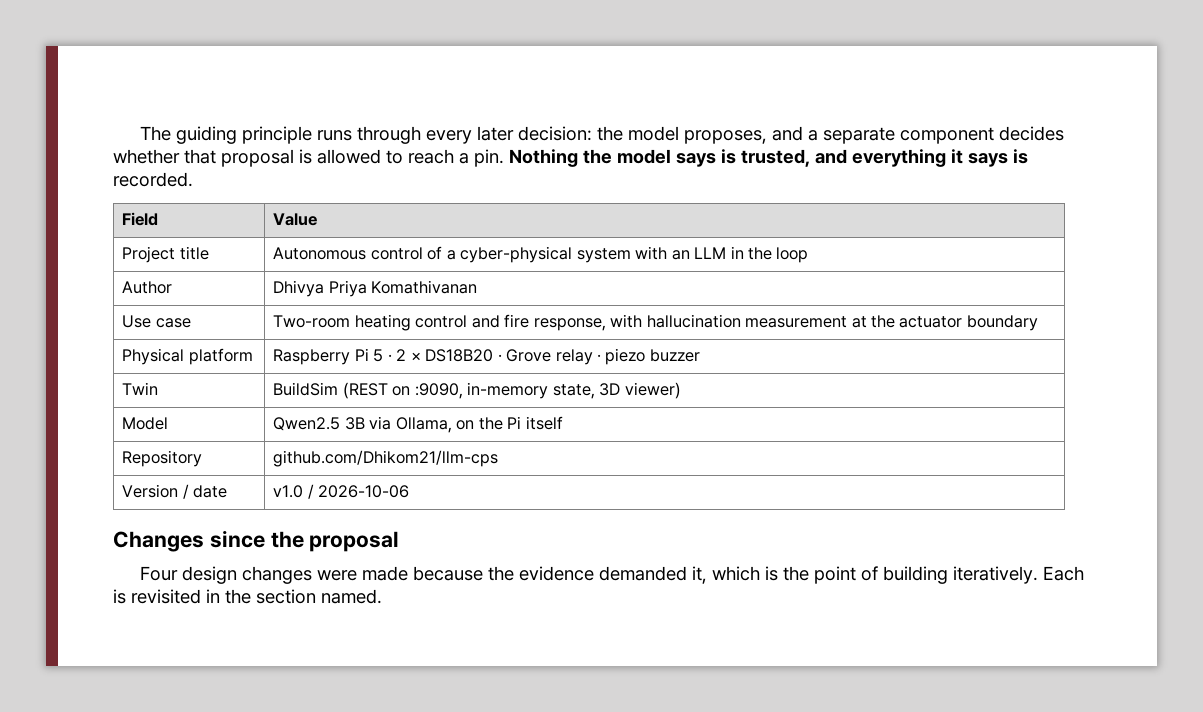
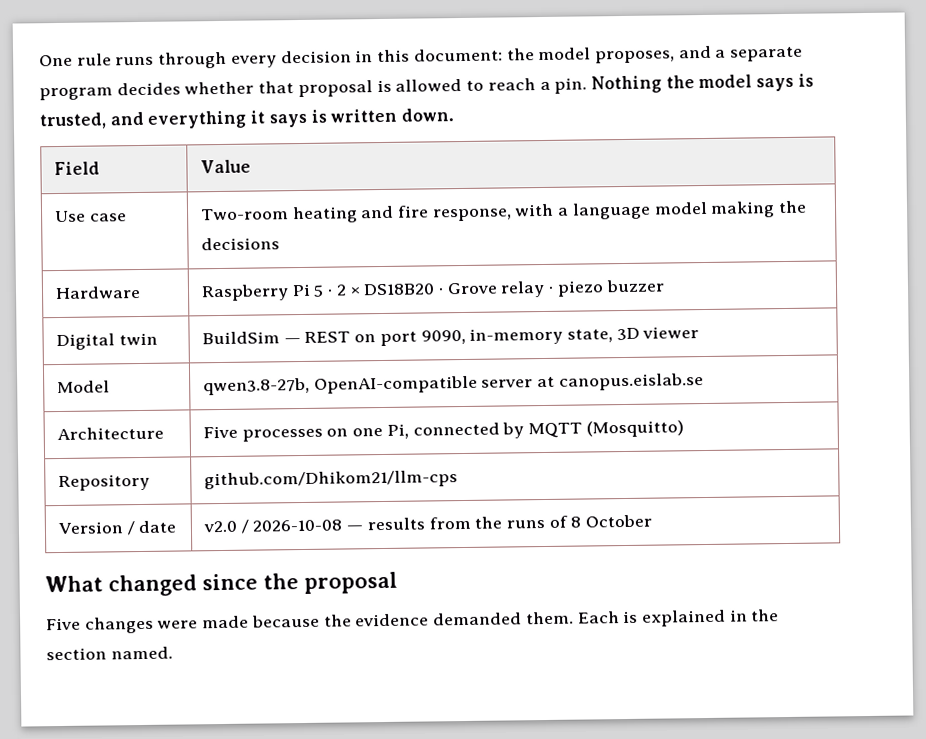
[140,126,593,144] The guiding principle runs through every later decision: -> [39,48,503,69] One rule runs through every decision in this document:
[900,127,995,144] component -> [39,87,113,101] program
[113,172,193,187] recorded. -> [330,108,455,123] written down.
[122,246,209,263] [273,246,809,263] [122,281,173,294] [273,280,478,297] // Project title | Autonomous control of a cyber-physical system with an LLM in the loop // Author | Dhivya Priya Komathivanan -> (251, 166) none
[415,315,468,328] control -> (358, 215) none
[646,314,1038,331] [122,348,253,365] hallucination measurement at the actuator boundary // Physical platform -> [558,200,808,220] [200,237,280,251] [54,285,141,300] a language model making the decisions // Hardware
[122,382,159,395] Twin -> [55,332,158,351] Digital twin
[342,382,463,399] (REST on :9090, -> [283,329,466,347] — REST on port 9090,
[624,382,681,399] viewer) -> [642,326,700,339] viewer
[273,416,563,433] Qwen2.5 3B via Ollama, on the Pi itself -> [202,373,704,396] [56,426,164,441] [202,420,684,442] qwen3.8-27b, OpenAI-compatible server at canopus.eislab.se // Architecture | Five processes on one Pi, connected by MQTT (Mosquitto)
[273,484,410,499] [113,531,204,552] v1.0 / 2026-10-06 // Changes -> [202,514,653,534] [45,574,197,597] v2.0 / 2026-10-08 — results from the runs of 8 October // What changed
[140,566,238,584] Four design -> [46,617,81,631] Five
[692,566,1039,584] it, which is the point of building iteratively. -> [525,611,574,625] them.
[131,589,201,604] revisited -> [641,609,726,627] explained

